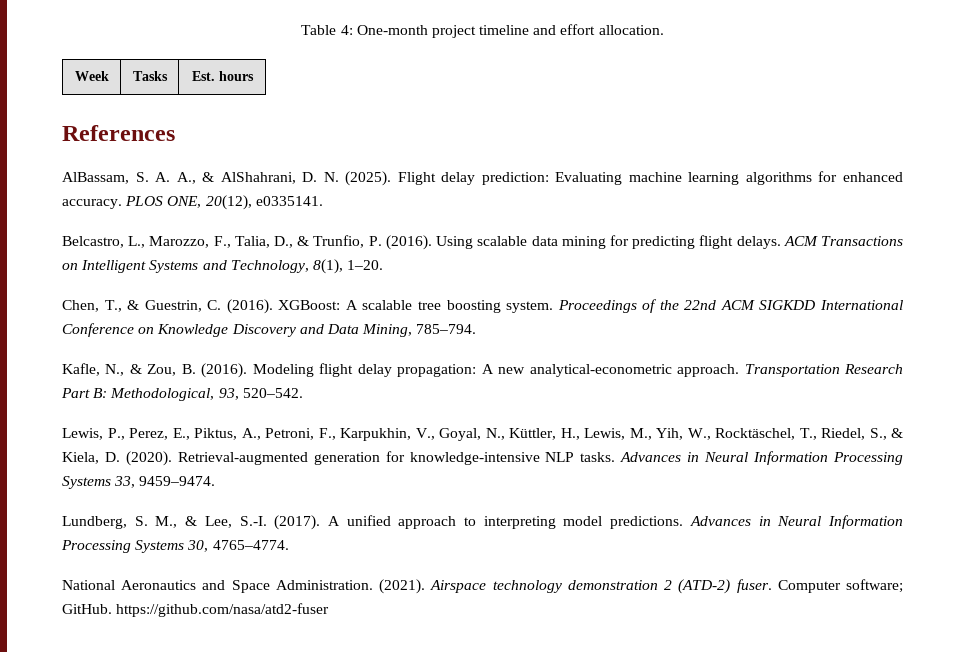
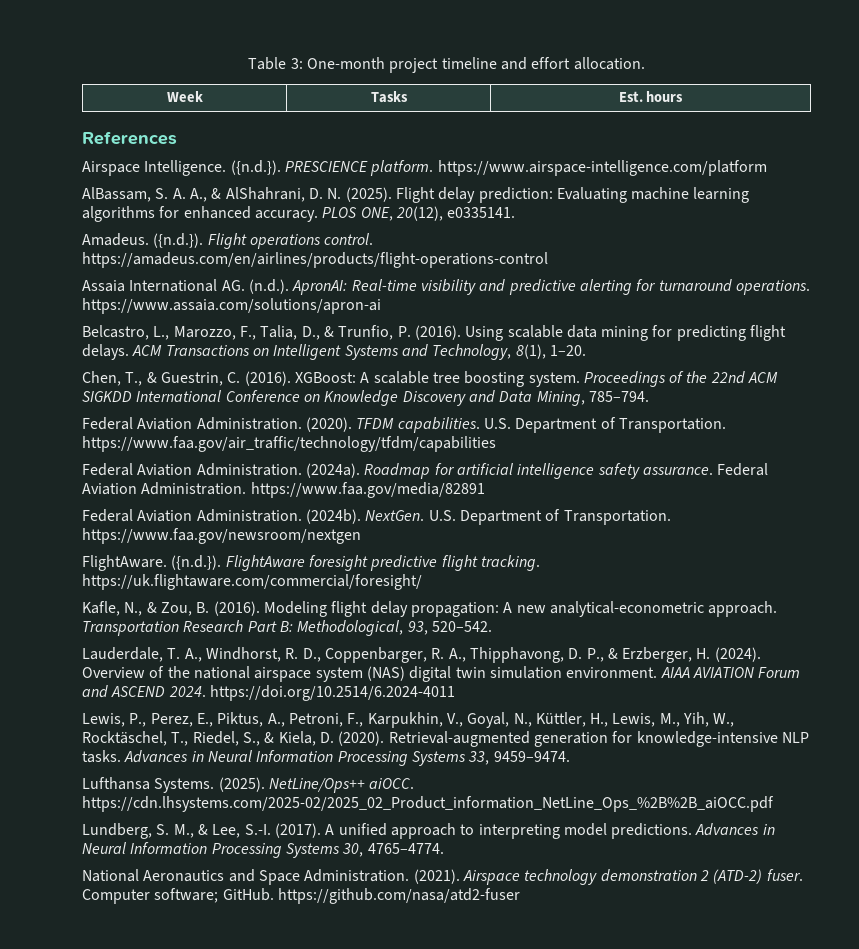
[340,25,353,35] 4: -> [290,58,303,69] 3:
(175, 133) none -> [82,160,767,176] // Airspace Intelligence. ({n.d.}). PRESCIENCE platform. https://www.airspace-intelligence.com/platform
(323, 201) none -> [82,233,374,249] [82,252,548,268] [82,279,810,295] [82,298,381,314] // Amadeus. ({n.d.}). Flight operations control. https://amadeus.com/en/airlines/products/flight-operations-control // Assaia International AG. (n.d.). ApronAI: Real-time visibility and predictive alerting for turnaround operations. https://www.assaia.com/solutions/apron-ai
(477, 329) none -> [82,417,726,433] [82,436,496,452] [82,463,769,479] [82,482,485,498] [82,509,671,525] [82,528,361,544] [82,555,540,571] [82,574,422,590] // Federal Aviation Administration. (2020). TFDM capabilities. U.S. Department of Transportation. https://www.faa.gov/air_traffic/technology/tfdm/capabilities // Federal Aviation Administration. (2024a). Roadmap for artificial intelligence safety assurance. Federal Aviation Administration. https://www.faa.gov/media/82891 // Federal Aviation Administration. (2024b). NextGen. U.S. Department of Transportation. https://www.faa.gov/newsroom/nextgen // FlightAware. ({n.d.}). FlightAware foresight predictive flight tracking. https://uk.flightaware.com/commercial/foresight/
(303, 393) none -> [82,647,761,663] [82,666,801,682] [82,685,455,701] // Lauderdale, T. A., Windhorst, R. D., Coppenbarger, R. A., Thipphavong, D. P., & Erzberger, H. (2024). Overview of the national airspace system (NAS) digital twin simulation environment. AIAA AVIATION Forum and ASCEND 2024. https://doi.org/10.2514/6.2024-4011
(216, 481) none -> [82,777,415,793] [82,796,774,812] // Lufthansa Systems. (2025). NetLine/Ops++ aiOCC. https://cdn.lhsystems.com/2025-02/2025_02_Product_information_NetLine_Ops_%2B%2B_aiOCC.pdf

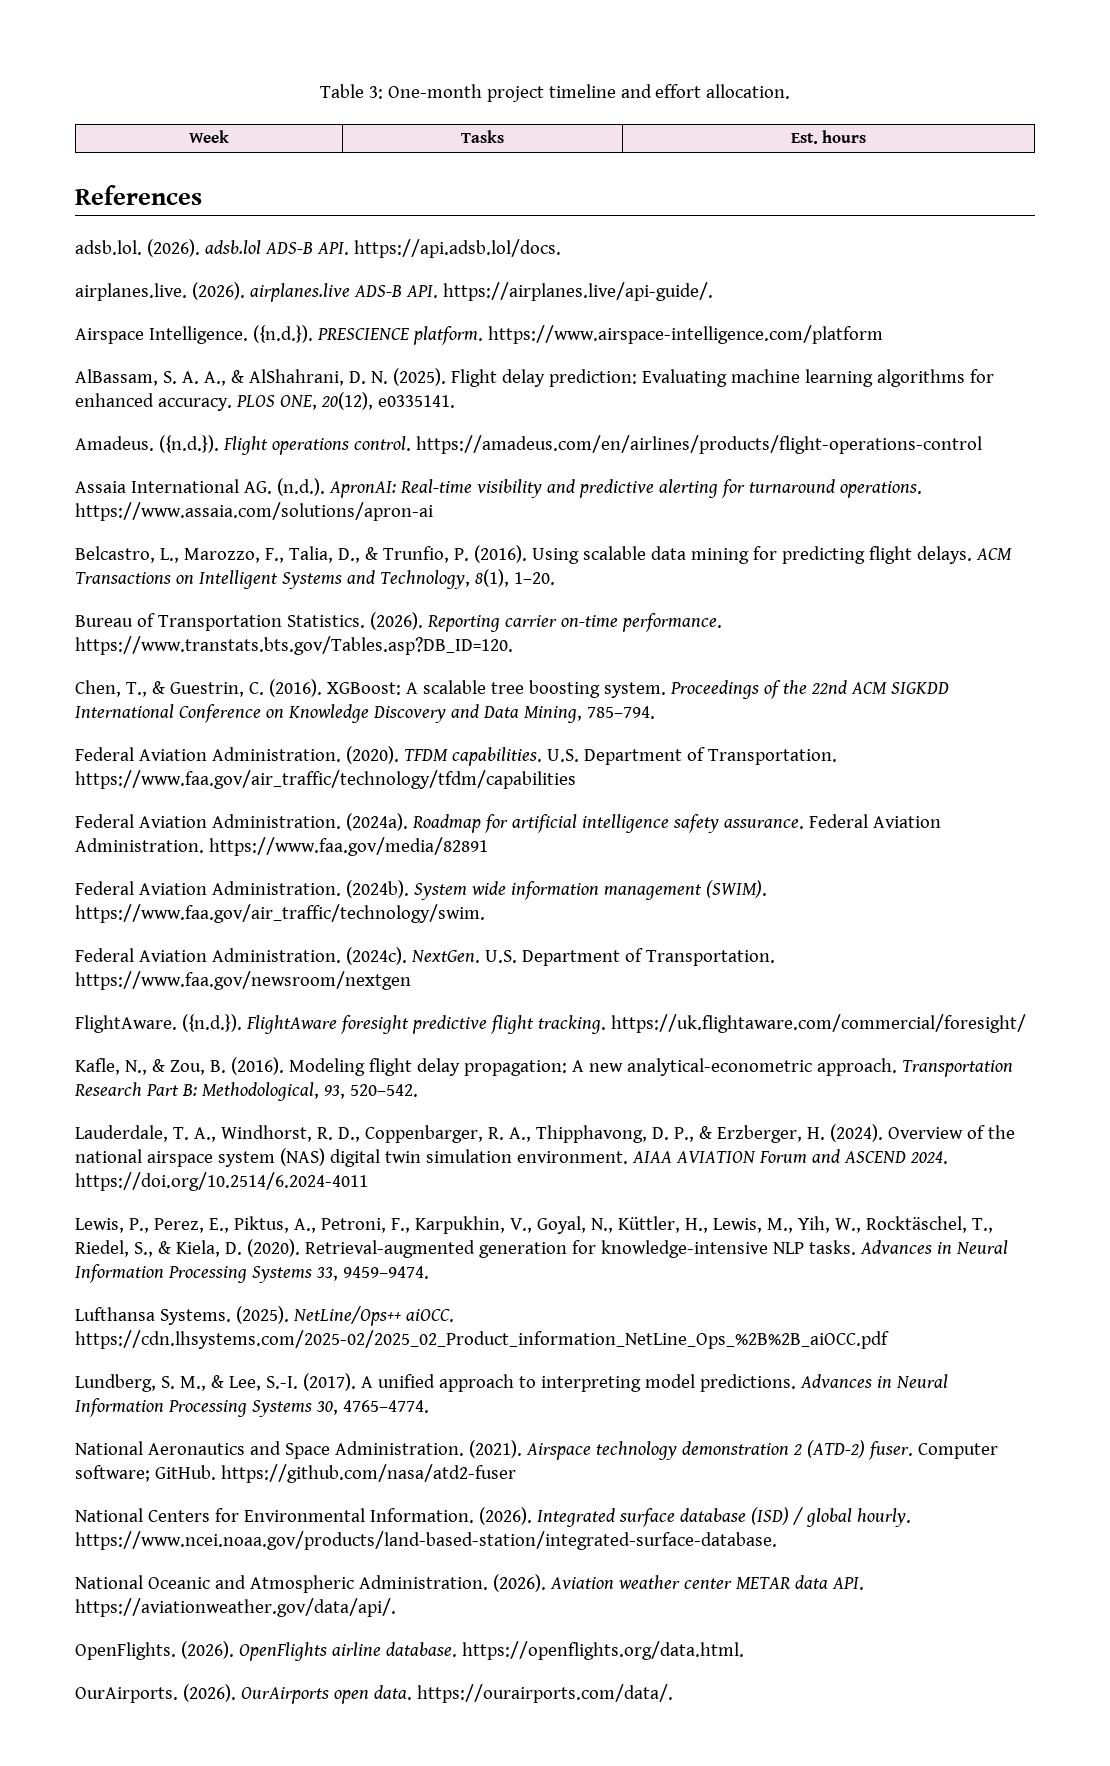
(177, 138) none -> [75,239,561,258] [75,282,713,302] // adsb.lol. (2026). adsb.lol ADS-B API. https://api.adsb.lol/docs. // airplanes.live. (2026). airplanes.live ADS-B API. https://airplanes.live/api-guide/.
(586, 350) none -> [75,612,722,632] [75,636,513,655] // Bureau of Transportation Statistics. (2026). Reporting carrier on-time performance. https://www.transtats.bts.gov/Tables.asp?DB_ID=120.
(361, 516) none -> [413,880,767,900] [75,904,485,923] [75,947,407,965] System wide information management (SWIM). https://www.faa.gov/air_traffic/technology/swim. // Federal Aviation Administration. (2024c).
(520, 896) none -> [75,1507,911,1527] [75,1531,777,1550] [75,1574,864,1593] [75,1598,396,1617] [75,1641,744,1661] [75,1684,673,1704] // National Centers for Environmental Information. (2026). Integrated surface database (ISD) / global hourly. https://www.ncei.noaa.gov/products/land-based-station/integrated-surface-database. // National Oceanic and Atmospheric Administration. (2026). Aviation weather center METAR data API. https://aviationweather.gov/data/api/. // OpenFlights. (2026). OpenFlights airline database. https://openflights.org/data.html. // OurAirports. (2026). OurAirports open data. https://ourairports.com/data/.

